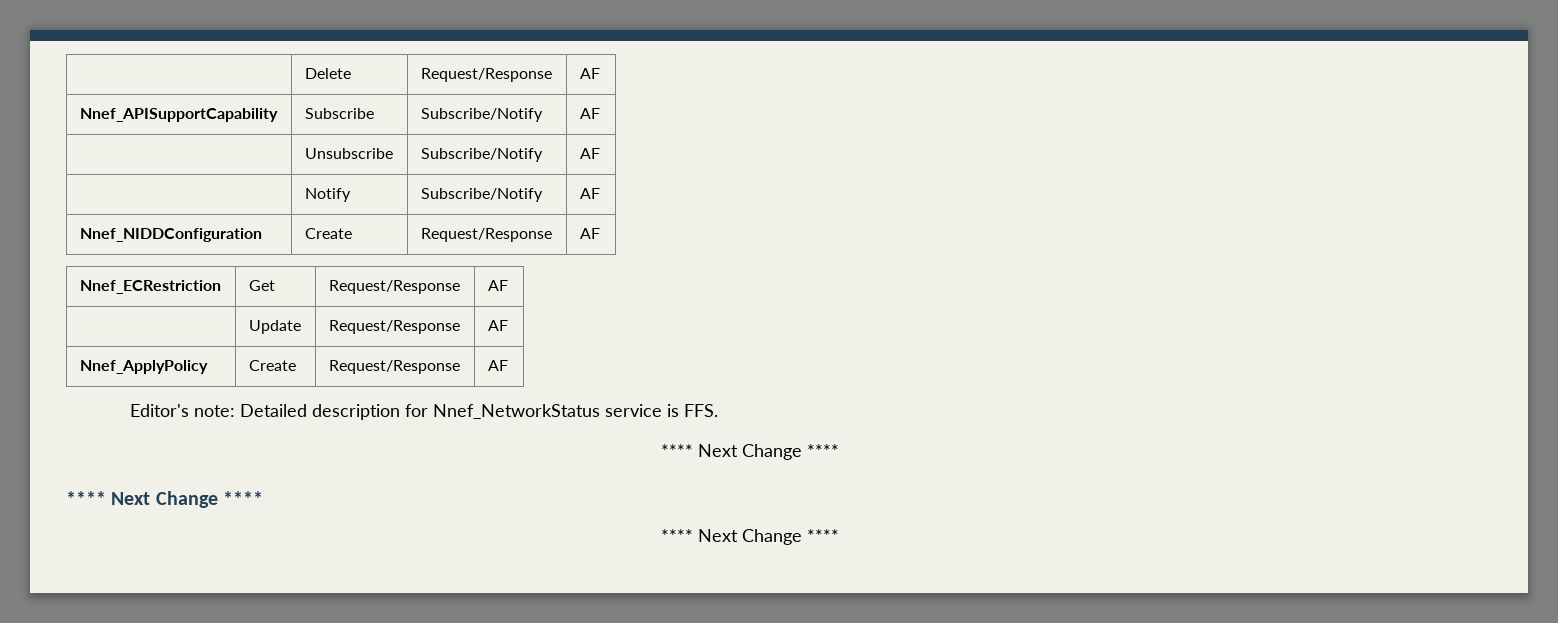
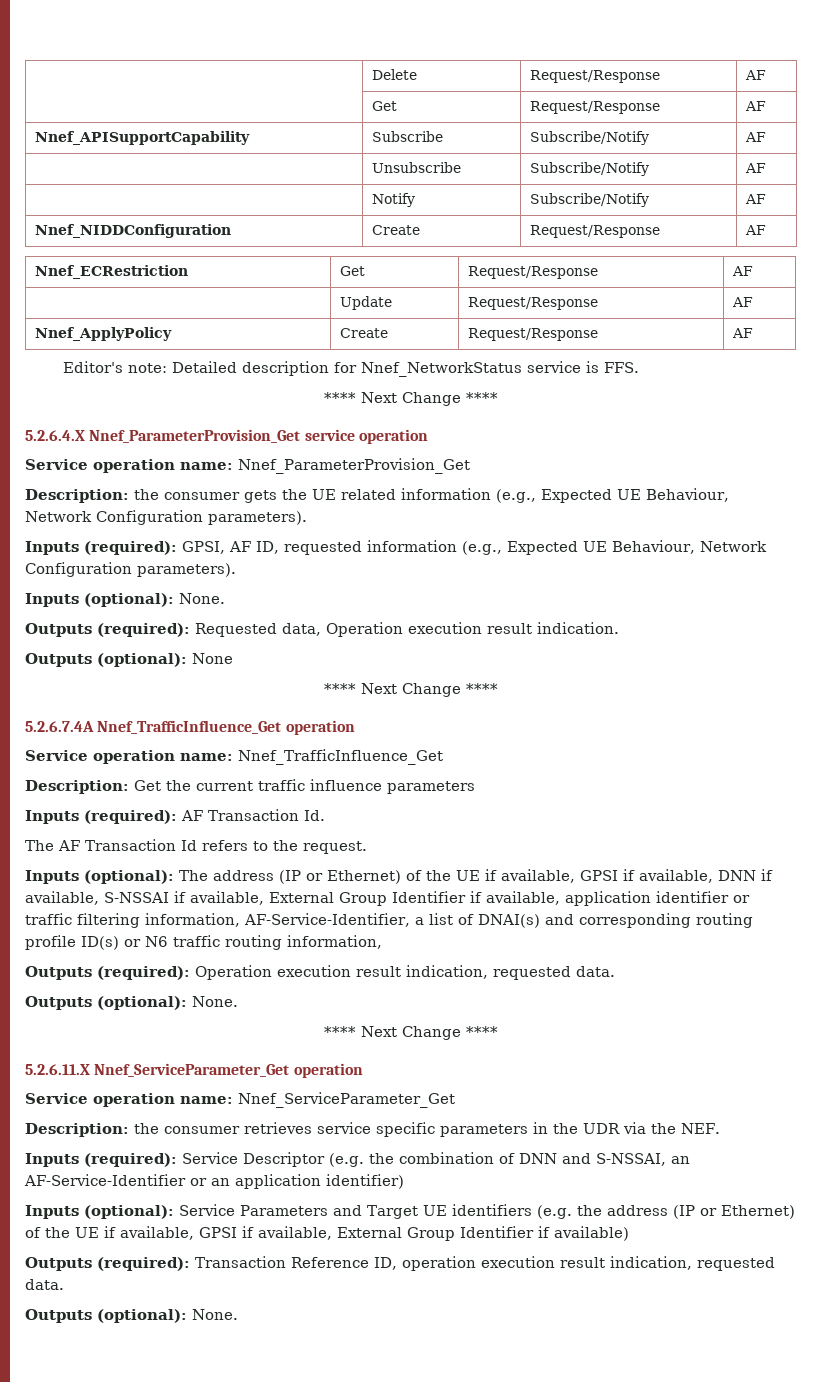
(600, 73) none -> [372,101,398,111] [530,101,661,114] [745,101,767,111] // | Get | Request/Response | AF
[66,491,264,508] [661,529,839,545] **** Next Change **** // **** Next Change **** -> [25,429,428,444] [25,458,470,474] [25,488,729,503] [25,510,307,525] [25,540,767,555] [25,562,236,577] [25,593,225,607] [25,622,619,637] [25,653,233,667] [324,683,498,697] [25,720,355,735] [25,749,443,765] [25,779,475,794] [25,809,325,824] [25,839,367,854] [25,869,773,884] [25,891,750,906] [25,913,753,928] [25,935,382,950] [25,965,615,980] [25,996,238,1010] [324,1026,498,1040] [25,1063,363,1078] [25,1092,455,1108] [25,1122,720,1137] [25,1152,690,1167] [24,1174,404,1189] [25,1204,795,1219] [25,1226,629,1241] [25,1256,775,1271] [25,1279,64,1290] [25,1309,238,1323] 5.2.6.4.X Nnef_ParameterProvision_Get service operation // Service operation name: Nnef_ParameterProvision_Get // Description: the consumer gets the UE related information (e.g., Expected UE Behaviour, Network Configuration parameters). // Inputs (required): GPSI, AF ID, requested information (e.g., Expected UE Behaviour, Network Configuration parameters). // Inputs (optional): None. // Outputs (required): Requested data, Operation execution result indication. // Outputs (optional): None // **** Next Change **** // 5.2.6.7.4A Nnef_TrafficInfluence_Get operation // Service operation name: Nnef_TrafficInfluence_Get // Description: Get the current traffic influence parameters // Inputs (required): AF Transaction Id. // The AF Transaction Id refers to the request. // Inputs (optional): The address (IP or Ethernet) of the UE if available, GPSI if available, DNN if available, S-NSSAI if available, External Group Identifier if available, application identifier or traffic filtering information, AF-Service-Identifier, a list of DNAI(s) and corresponding routing profile ID(s) or N6 traffic routing information, // Outputs (required): Operation execution result indication, requested data. // Outputs (optional): None. // **** Next Change **** // 5.2.6.11.X Nnef_ServiceParameter_Get operation // Service operation name: Nnef_ServiceParameter_Get // Description: the consumer retrieves service specific parameters in the UDR via the NEF. // Inputs (required): Service Descriptor (e.g. the combination of DNN and S-NSSAI, an AF-Service-Identifier or an application identifier) // Inputs (optional): Service Parameters and Target UE identifiers (e.g. the address (IP or Ethernet) of the UE if available, GPSI if available, External Group Identifier if available) // Outputs (required): Transaction Reference ID, operation execution result indication, requested data. // Outputs (optional): None.

